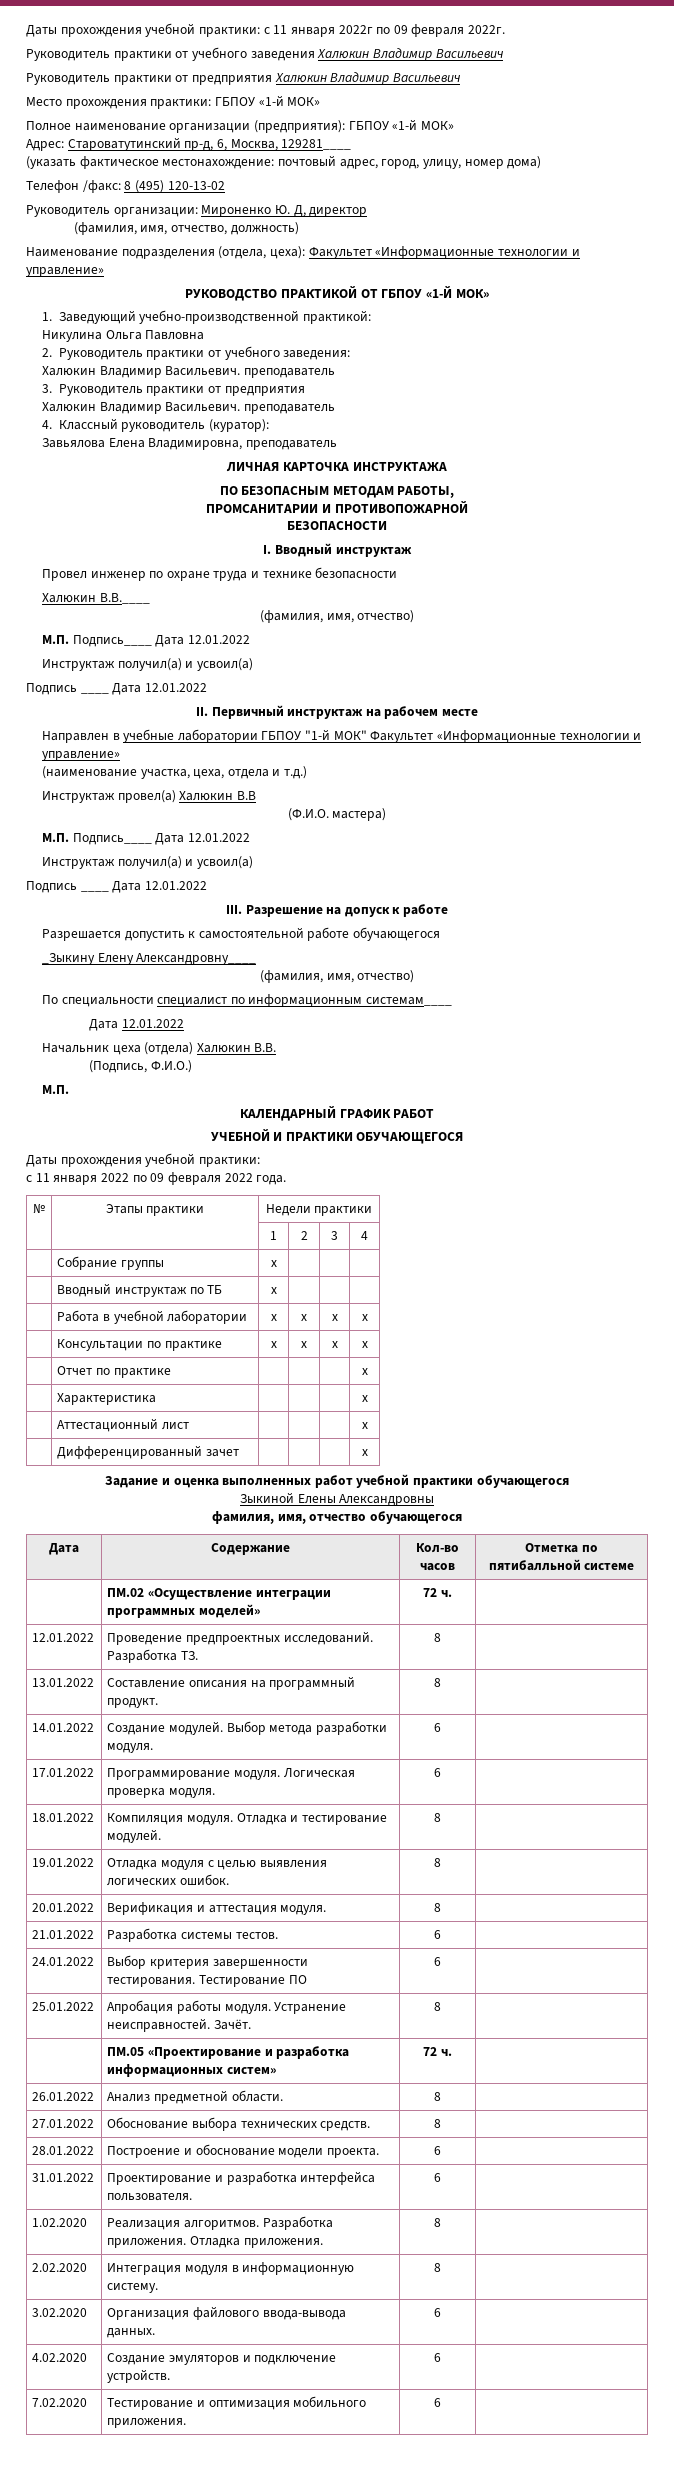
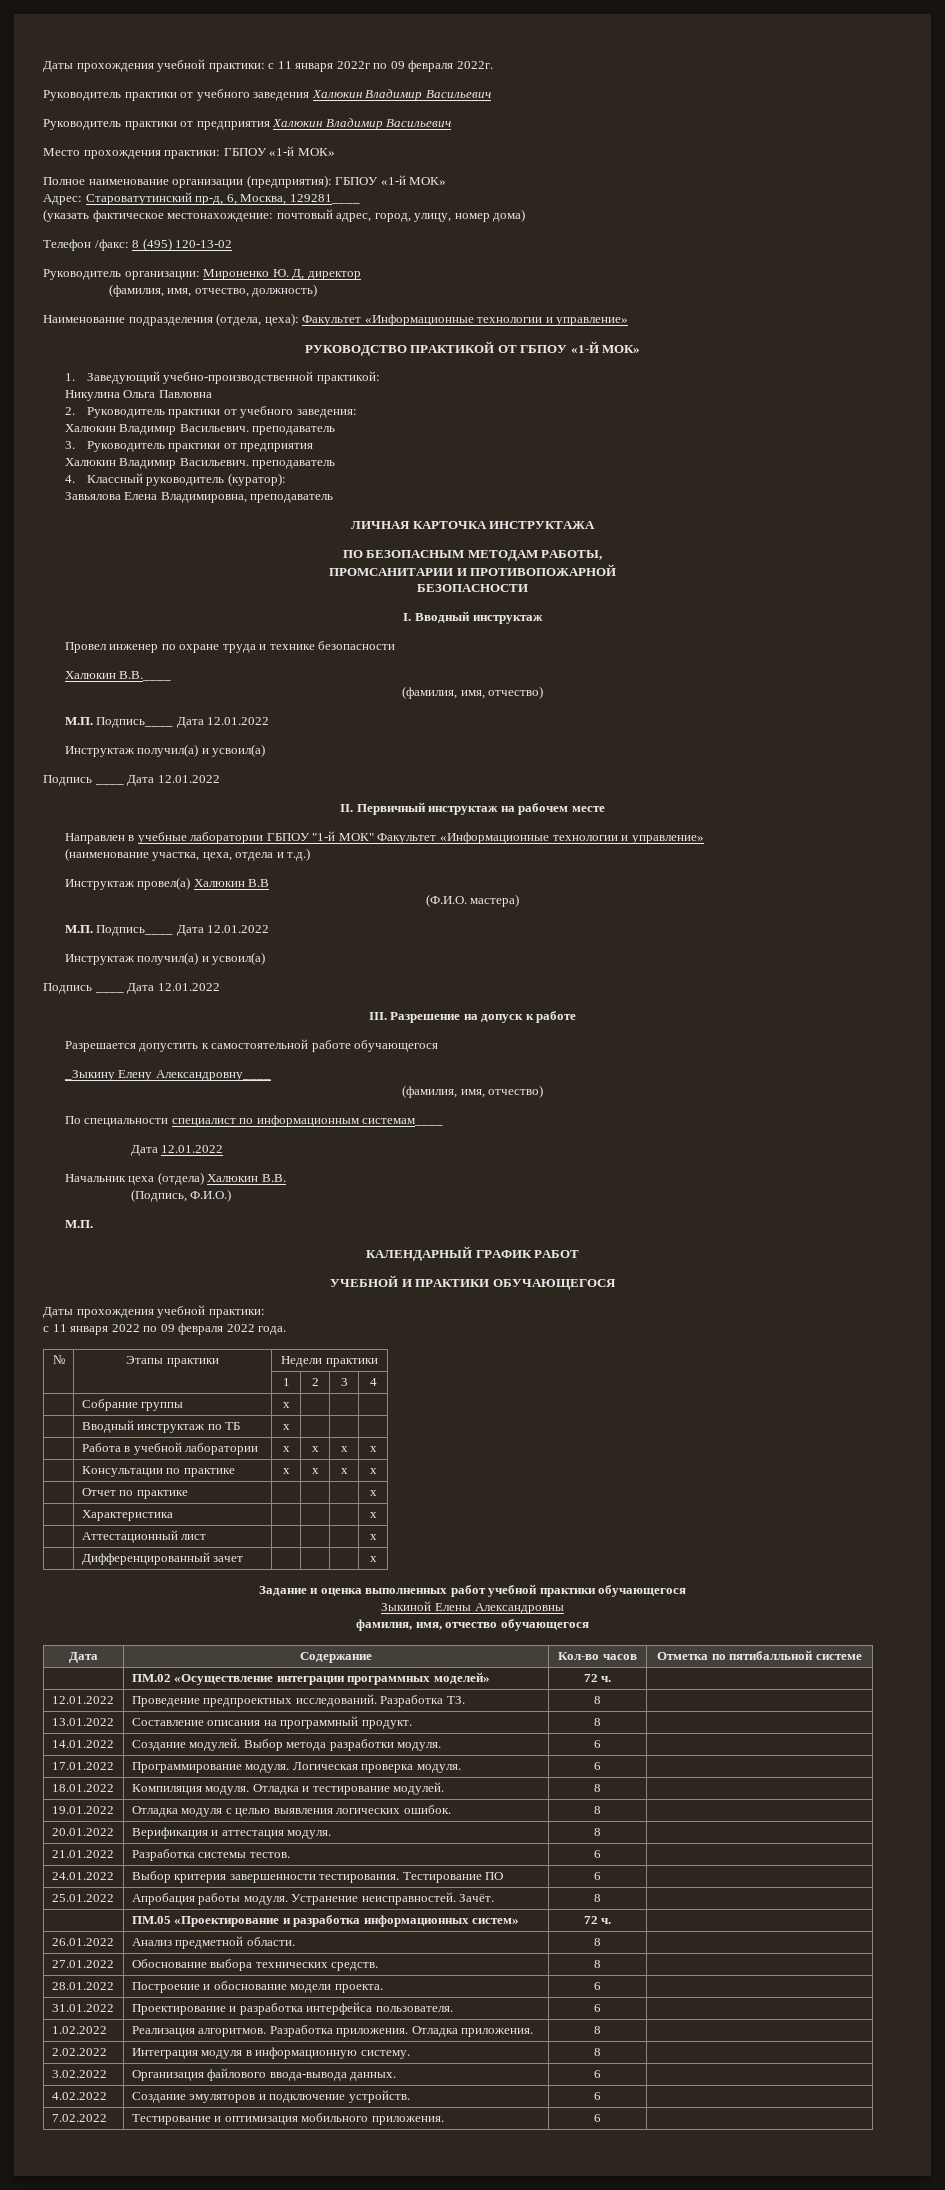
[32,2218,88,2227] 1.02.2020 -> [51,2026,107,2034] 1.02.2022
[32,2263,88,2272] 2.02.2020 -> [51,2048,107,2056] 2.02.2022
[32,2308,88,2317] 3.02.2020 -> [51,2070,107,2078] 3.02.2022
[32,2353,88,2362] 4.02.2020 -> [51,2092,107,2100] 4.02.2022
[32,2398,88,2407] 7.02.2020 -> [51,2114,107,2122] 7.02.2022

